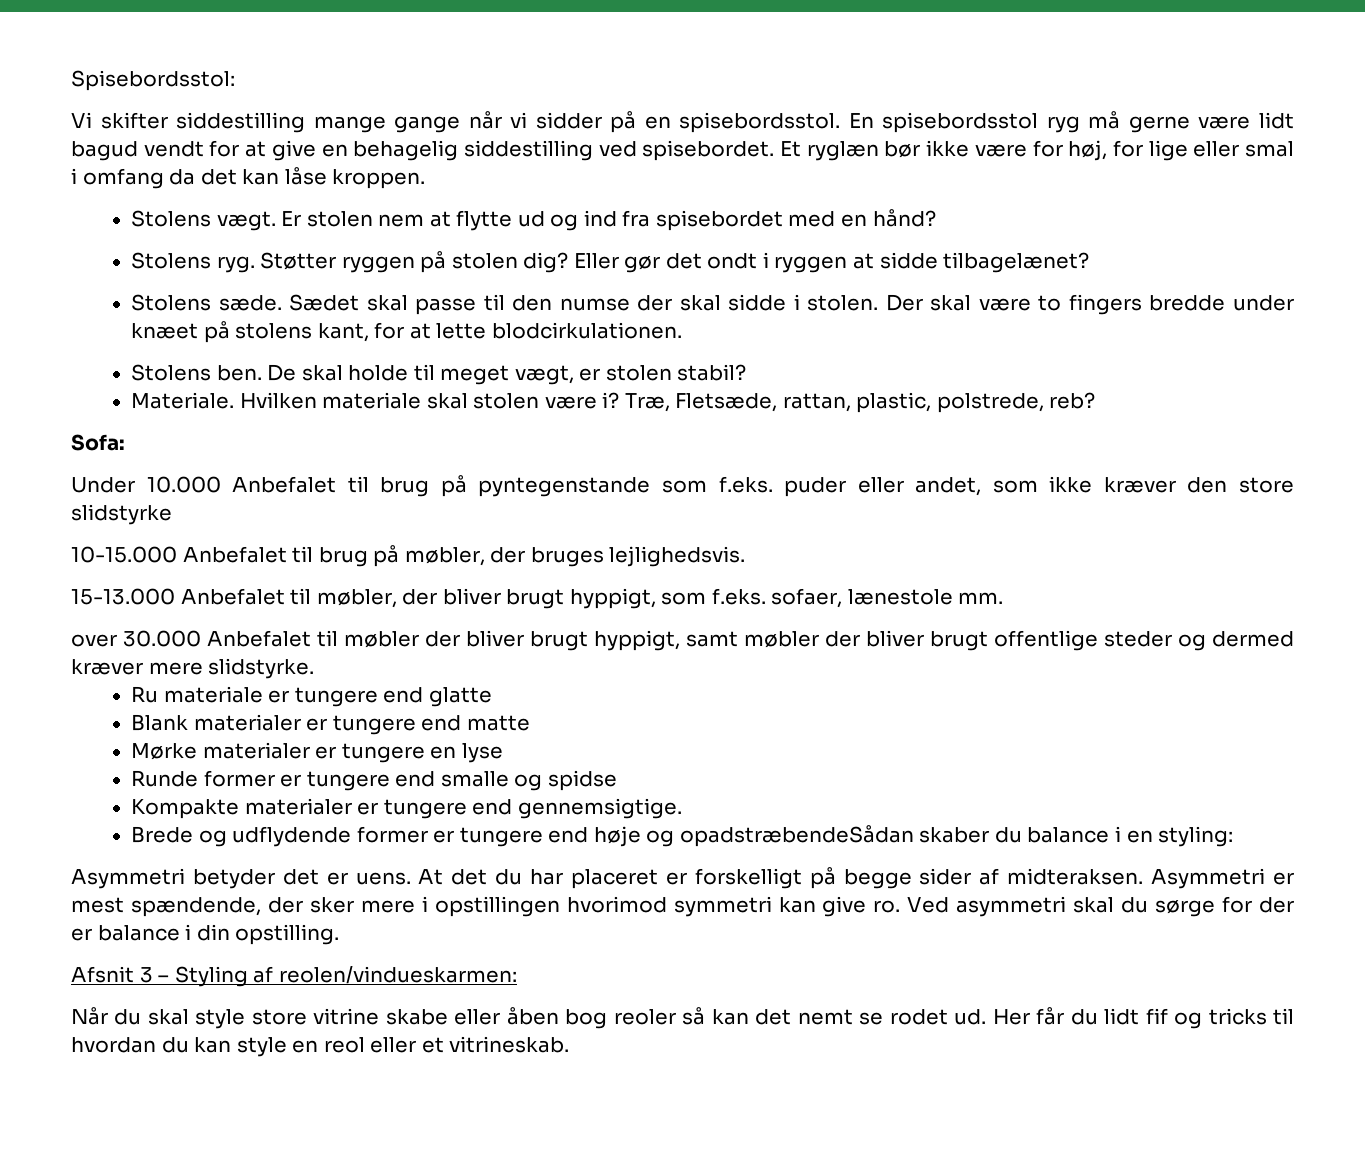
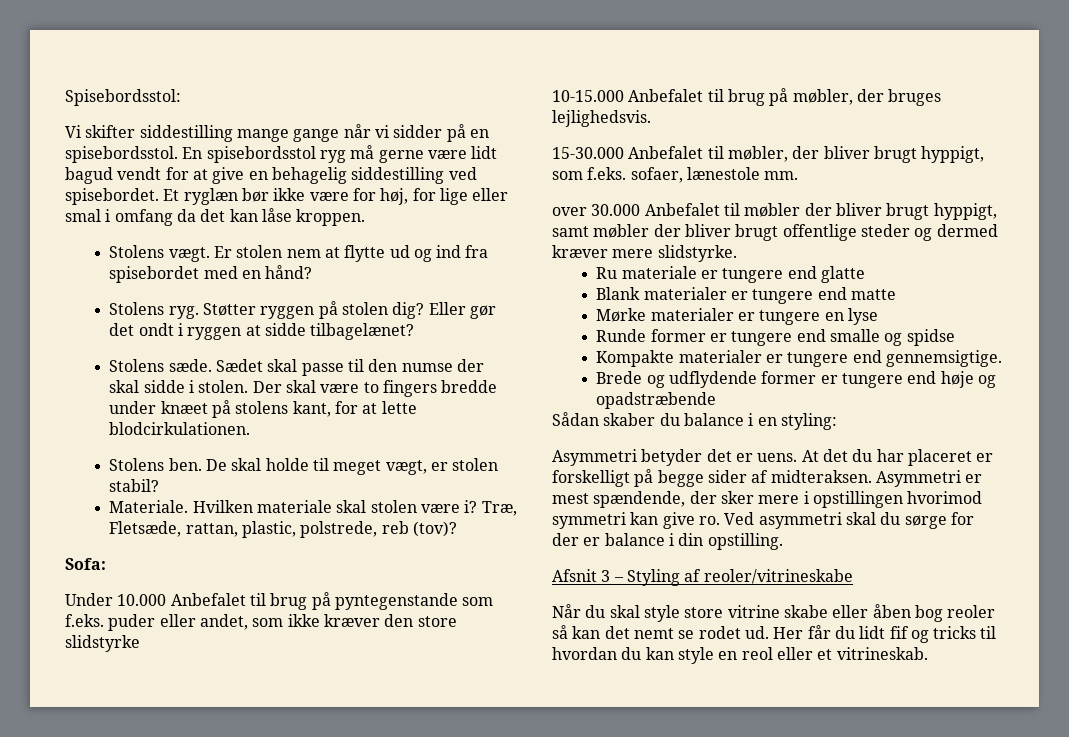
[1049,392,1096,409] reb? -> [381,521,457,537] reb (tov)?
[71,588,175,605] 15-13.000 -> [552,147,624,159] 15-30.000
[679,825,914,847] opadstræbendeSådan -> [596,392,717,409] [552,412,599,426] opadstræbende // Sådan
[278,966,517,984] reolen/vindueskarmen: -> [703,569,853,584] reoler/vitrineskabe

